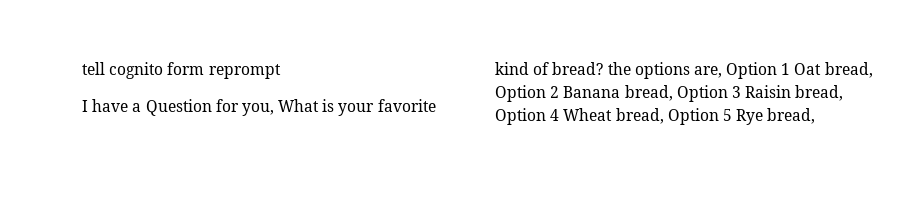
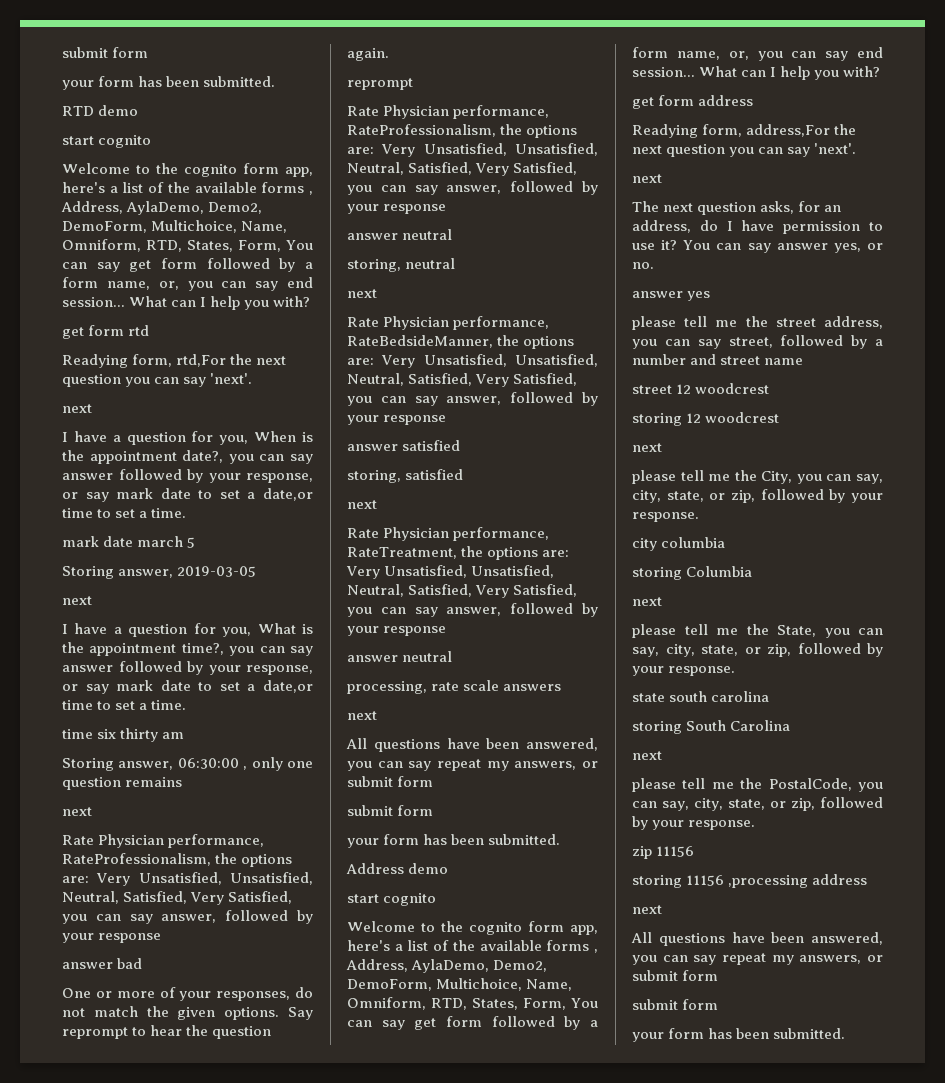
[82,62,281,79] [82,99,436,116] [495,62,873,79] [495,85,844,102] [495,108,816,125] tell cognito form reprompt // I have a Question for you, What is your favorite kind of bread? the options are, Option 1 Oat bread, Option 2 Banana bread, Option 3 Raisin bread, Option 4 Wheat bread, Option 5 Rye bread, -> [62,47,149,58] [62,76,276,90] [62,105,139,116] [62,135,152,148] [62,163,313,177] [62,182,313,195] [61,201,263,215] [62,220,288,233] [62,239,314,252] [62,258,313,272] [62,277,313,291] [62,296,311,310] [62,325,150,339] [62,354,287,368] [62,373,253,387] [62,404,92,413] [62,431,313,445] [62,450,313,464] [62,469,313,483] [62,488,314,502] [62,508,187,518] [62,536,196,548] [62,566,257,579] [62,596,92,605] [62,623,314,637] [62,642,313,656] [62,661,313,675] [62,680,314,694] [62,700,187,710] [62,728,185,742] [62,757,313,771] [62,777,183,790] [62,807,92,816] [62,834,265,848] [62,853,293,867] [62,872,313,886] [62,891,293,905] [62,910,313,924] [62,933,162,943] [62,958,143,969] [62,987,314,1001] [62,1006,313,1020] [62,1025,272,1039] [347,48,389,61] [347,78,413,90] [347,105,550,119] [347,124,578,138] [347,143,598,157] [347,162,578,176] [347,181,598,195] [347,204,447,214] [347,229,453,240] [347,258,456,272] [347,289,377,298] [347,316,550,330] [347,335,575,349] [347,354,598,368] [347,373,578,387] [347,392,598,406] [347,415,447,425] [347,440,461,451] [347,469,464,483] [347,500,377,509] [347,527,550,541] [347,546,570,560] [346,565,555,579] [347,584,578,598] [347,603,598,617] [347,626,447,636] [347,651,453,662] [347,680,562,694] [347,711,377,720] [346,738,598,752] [347,759,598,771] [347,776,434,787] [347,805,434,816] [347,834,561,848] [346,863,449,874] [347,893,437,906] [347,921,598,935] [347,940,598,953] [346,959,548,973] [347,978,573,991] [347,997,599,1010] [347,1016,598,1030] [632,47,883,61] [632,66,881,80] [632,95,754,109] [632,124,857,138] [632,143,857,157] [632,174,662,183] [632,201,842,215] [632,220,883,234] [632,240,883,253] [632,262,654,269] [632,291,711,301] [632,316,883,330] [632,335,883,349] [632,354,804,365] [632,383,770,394] [632,412,780,426] [632,443,662,452] [632,470,883,484] [632,489,883,503] [632,512,699,522] [632,537,726,551] [632,566,753,580] [632,597,662,606] [632,624,883,638] [632,643,883,657] [632,666,736,676] [632,691,770,702] [632,720,791,734] [632,751,662,760] [632,778,883,792] [632,797,883,811] [632,816,756,830] [632,846,695,859] [632,874,868,888] [632,905,662,914] [631,932,883,946] [632,953,883,965] [632,970,719,981] [632,999,719,1010] [632,1028,846,1042] submit form // your form has been submitted. // RTD demo // start cognito // Welcome to the cognito form app, here's a list of the available forms , Address, AylaDemo, Demo2, DemoForm, Multichoice, Name, Omniform, RTD, States, Form, You can say get form followed by a form name, or, you can say end session... What can I help you with? // get form rtd // Readying form, rtd,For the next question you can say 'next'. // next // I have a question for you, When is the appointment date?, you can say answer followed by your response, or say mark date to set a date,or time to set a time. // mark date march 5 // Storing answer, 2019-03-05 // next // I have a question for you, What is the appointment time?, you can say answer followed by your response, or say mark date to set a date,or time to set a time. // time six thirty am // Storing answer, 06:30:00 , only one question remains // next // Rate Physician performance, RateProfessionalism, the options are: Very Unsatisfied, Unsatisfied, Neutral, Satisfied, Very Satisfied, you can say answer, followed by your response // answer bad // One or more of your responses, do not match the given options. Say reprompt to hear the question again. // reprompt // Rate Physician performance, RateProfessionalism, the options are: Very Unsatisfied, Unsatisfied, Neutral, Satisfied, Very Satisfied, you can say answer, followed by your response // answer neutral // storing, neutral // next // Rate Physician performance, RateBedsideManner, the options are: Very Unsatisfied, Unsatisfied, Neutral, Satisfied, Very Satisfied, you can say answer, followed by your response // answer satisfied // storing, satisfied // next // Rate Physician performance, RateTreatment, the options are: Very Unsatisfied, Unsatisfied, Neutral, Satisfied, Very Satisfied, you can say answer, followed by your response // answer neutral // processing, rate scale answers // next // All questions have been answered, you can say repeat my answers, or submit form // submit form // your form has been submitted. // Address demo // start cognito // Welcome to the cognito form app, here's a list of the available forms , Address, AylaDemo, Demo2, DemoForm, Multichoice, Name, Omniform, RTD, States, Form, You can say get form followed by a form name, or, you can say end session... What can I help you with? // get form address // Readying form, address,For the next question you can say 'next'. // next // The next question asks, for an address, do I have permission to use it? You can say answer yes, or no. // answer yes // please tell me the street address, you can say street, followed by a number and street name // street 12 woodcrest // storing 12 woodcrest // next // please tell me the City, you can say, city, state, or zip, followed by your response. // city columbia // storing Columbia // next // please tell me the State, you can say, city, state, or zip, followed by your response. // state south carolina // storing South Carolina // next // please tell me the PostalCode, you can say, city, state, or zip, followed by your response. // zip 11156 // storing 11156 ,processing address // next // All questions have been answered, you can say repeat my answers, or submit form // submit form // your form has been submitted.

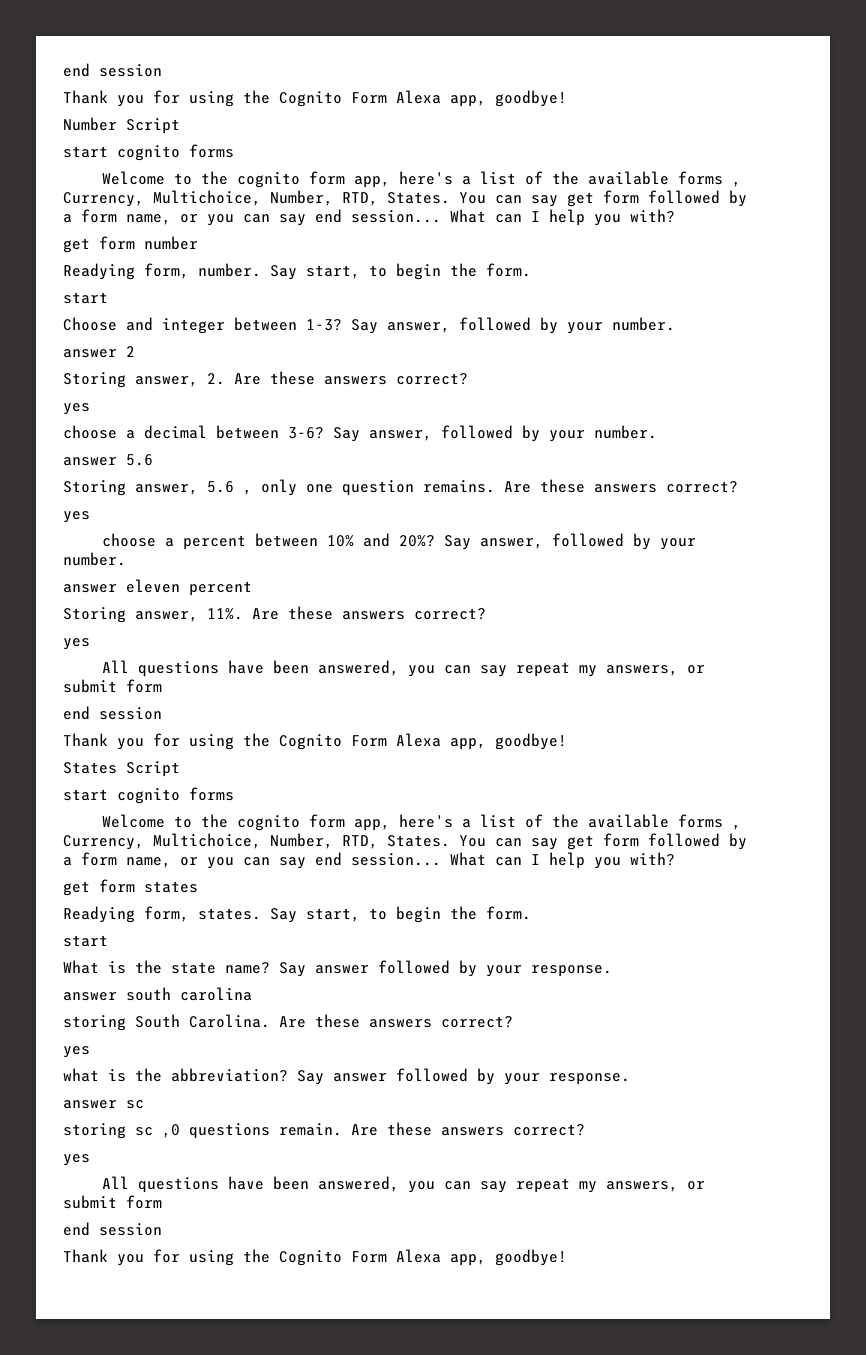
[62,47,149,58] [62,76,276,90] [62,105,139,116] [62,135,152,148] submit form // your form has been submitted. // RTD demo // start cognito -> [63,63,162,77] [63,90,567,107] [63,117,180,134] [63,144,234,161] end session // Thank you for using the Cognito Form Alexa app, goodbye! // Number Script // start cognito forms
[61,201,263,215] [62,220,288,233] [62,239,282,252] Address, AylaDemo, Demo2, DemoForm, Multichoice, Name, Omniform, RTD, States, Form, -> [63,190,450,207] Currency, Multichoice, Number, RTD, States.
[158,281,179,290] or, -> [180,214,198,223] or
[128,325,150,336] [62,354,287,368] [62,373,253,387] [62,404,92,413] [62,431,313,445] [62,450,313,464] [62,469,313,483] [62,488,314,502] [62,508,187,518] [62,536,196,548] [62,566,257,579] [62,596,92,605] [62,623,314,637] [62,642,313,656] [62,661,313,675] [62,680,314,694] [62,700,187,710] [62,728,185,742] [62,758,239,771] rtd // Readying form, rtd,For the next question you can say 'next'. // next // I have a question for you, When is the appointment date?, you can say answer followed by your response, or say mark date to set a date,or time to set a time. // mark date march 5 // Storing answer, 2019-03-05 // next // I have a question for you, What is the appointment time?, you can say answer followed by your response, or say mark date to set a date,or time to set a time. // time six thirty am // Storing answer, 06:30:00 -> [144,236,198,250] [63,263,531,280] [63,292,108,304] [63,317,675,334] [63,346,135,358] [63,371,468,388] [63,403,90,415] [63,425,657,442] [63,454,153,466] [63,480,234,496] number // Readying form, number. Say start, to begin the form. // start // Choose and integer between 1-3? Say answer, followed by your number. // answer 2 // Storing answer, 2. Are these answers correct? // yes // choose a decimal between 3-6? Say answer, followed by your number. // answer 5.6 // Storing answer, 5.6
[125,777,183,787] [62,807,92,816] [62,834,265,848] [62,853,293,867] [62,872,313,886] [62,891,293,905] [62,910,313,924] [62,933,162,943] [62,958,143,969] [62,987,314,1001] [62,1006,313,1020] [62,1025,272,1039] [347,48,389,61] [347,78,413,90] [347,105,550,119] [347,124,578,138] [347,143,598,157] [347,162,578,176] [347,181,598,195] [347,204,447,214] [347,229,453,240] [347,258,456,272] [347,289,377,298] [347,316,550,330] [347,335,575,349] [347,354,598,368] [347,373,578,387] [347,392,598,406] [347,415,447,425] [347,440,461,451] [347,469,464,483] [347,500,377,509] [347,527,550,541] [347,546,570,560] [346,565,555,579] [347,584,578,598] [347,603,598,617] [347,626,447,636] [347,651,453,662] [347,680,562,694] [347,711,377,720] remains // next // Rate Physician performance, RateProfessionalism, the options are: Very Unsatisfied, Unsatisfied, Neutral, Satisfied, Very Satisfied, you can say answer, followed by your response // answer bad // One or more of your responses, do not match the given options. Say reprompt to hear the question again. // reprompt // Rate Physician performance, RateProfessionalism, the options are: Very Unsatisfied, Unsatisfied, Neutral, Satisfied, Very Satisfied, you can say answer, followed by your response // answer neutral // storing, neutral // next // Rate Physician performance, RateBedsideManner, the options are: Very Unsatisfied, Unsatisfied, Neutral, Satisfied, Very Satisfied, you can say answer, followed by your response // answer satisfied // storing, satisfied // next // Rate Physician performance, RateTreatment, the options are: Very Unsatisfied, Unsatisfied, Neutral, Satisfied, Very Satisfied, you can say answer, followed by your response // answer neutral // processing, rate scale answers // next -> [423,479,738,493] [63,511,90,523] [101,533,696,550] [63,552,126,566] [63,579,252,596] [63,606,486,623] [63,638,90,650] remains. Are these answers correct? // yes // choose a percent between 10% and 20%? Say answer, followed by your number. // answer eleven percent // Storing answer, 11%. Are these answers correct? // yes
[347,805,434,816] [347,834,561,848] [346,863,449,874] [347,893,437,906] submit form // your form has been submitted. // Address demo // start cognito -> [63,706,162,720] [63,733,567,750] [63,761,180,777] [63,787,234,804] end session // Thank you for using the Cognito Form Alexa app, goodbye! // States Script // start cognito forms
[346,959,548,973] [347,978,573,991] [347,997,567,1010] Address, AylaDemo, Demo2, DemoForm, Multichoice, Name, Omniform, RTD, States, Form, -> [63,833,450,850] Currency, Multichoice, Number, RTD, States.
[728,51,749,60] or, -> [180,857,198,866] or
[698,95,754,106] [632,124,857,138] [632,143,857,157] [632,174,662,183] [632,201,842,215] [632,220,883,234] [632,240,883,253] [632,262,654,269] [632,291,711,301] [632,316,883,330] [632,335,883,349] [632,354,804,365] [632,383,770,394] [632,412,780,426] [632,443,662,452] [632,470,883,484] [632,489,883,503] [632,512,699,522] [632,537,726,551] [632,566,753,580] [632,597,662,606] [632,624,883,638] [632,643,883,657] [632,666,736,676] [632,691,770,702] [632,720,791,734] [632,751,662,760] [632,778,883,792] [632,797,883,811] [632,816,756,830] [632,846,695,859] [632,874,868,888] [632,905,662,914] address // Readying form, address,For the next question you can say 'next'. // next // The next question asks, for an address, do I have permission to use it? You can say answer yes, or no. // answer yes // please tell me the street address, you can say street, followed by a number and street name // street 12 woodcrest // storing 12 woodcrest // next // please tell me the City, you can say, city, state, or zip, followed by your response. // city columbia // storing Columbia // next // please tell me the State, you can say, city, state, or zip, followed by your response. // state south carolina // storing South Carolina // next // please tell me the PostalCode, you can say, city, state, or zip, followed by your response. // zip 11156 // storing 11156 ,processing address // next -> [144,881,198,893] [63,906,531,923] [63,935,108,947] [63,960,612,977] [63,987,252,1001] [63,1014,513,1031] [63,1046,90,1058] [63,1068,630,1085] [63,1100,144,1109] [63,1122,585,1139] [63,1154,90,1166] states // Readying form, states. Say start, to begin the form. // start // What is the state name? Say answer followed by your response. // answer south carolina // storing South Carolina. Are these answers correct? // yes // what is the abbreviation? Say answer followed by your response. // answer sc // storing sc ,0 questions remain. Are these answers correct? // yes
[632,999,719,1010] [632,1028,846,1042] submit form // your form has been submitted. -> [63,1222,162,1236] [63,1249,567,1266] end session // Thank you for using the Cognito Form Alexa app, goodbye!

